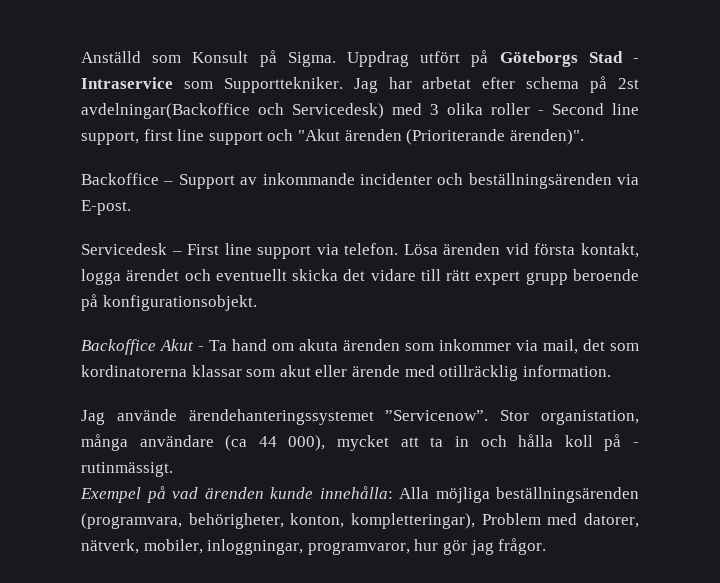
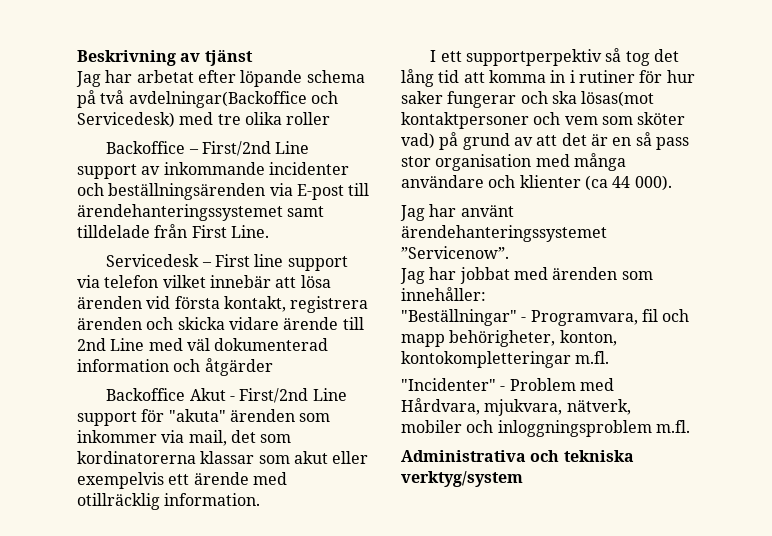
[81,50,639,67] [81,77,343,93] Anställd som Konsult på Sigma. Uppdrag utfört på Göteborgs Stad - Intraservice som Supporttekniker. -> [77,49,253,66] Beskrivning av tjänst //
(516, 83) none -> [240,70,303,87] löpande
[618,78,640,89] 2st -> [100,90,125,104] två
[430,104,439,115] 3 -> [217,114,241,125] tre
[538,103,639,115] [81,129,584,145] - Second line support, first line support och "Akut ärenden (Prioriterande ärenden)". -> (331, 118) none
[178,174,235,189] Support -> [202,141,310,156] [77,164,137,179] First/2nd Line support
[81,200,131,215] E-post. -> [296,183,370,200] [77,204,325,221] [77,224,269,238] E-post till ärendehanteringssystemet samt tilldelade från First Line.
[344,243,639,258] [81,269,639,285] [81,294,257,311] [81,339,338,355] telefon. Lösa ärenden vid första kontakt, logga ärendet och eventuellt skicka det vidare till rätt expert grupp beroende på konfigurationsobjekt. // Backoffice Akut - Ta hand om akuta -> [104,275,331,288] [77,296,369,313] [77,317,364,330] [77,338,329,351] [77,358,273,376] [106,388,347,403] [77,409,226,426] telefon vilket innebär att lösa ärenden vid första kontakt, registrera ärenden och skicka vidare ärende till 2nd Line med väl dokumenterad information och åtgärder // Backoffice Akut - First/2nd Line support för "akuta"
(348, 371) none -> [77,472,190,489] exempelvis ett
[81,409,177,425] // Jag använde -> [430,48,680,66] [401,69,695,87] [401,91,655,108] [401,112,686,129] [401,132,689,150] [401,153,626,171] [401,175,672,191] [400,204,514,221] // I ett supportperpektiv så tog det lång tid att komma in i rutiner för hur saker fungerar och ska lösas(mot kontaktpersoner och vem som sköter vad) på grund av att det är en så pass stor organisation med många användare och klienter (ca 44 000). // Jag har använt
[500,410,639,425] [81,434,640,451] [81,462,173,477] [80,486,639,503] [81,513,640,529] [81,538,547,555] Stor organistation, många användare (ca 44 000), mycket att ta in och hålla koll på - rutinmässigt. // Exempel på vad ärenden kunde innehålla: Alla möjliga beställningsärenden (programvara, behörigheter, konton, kompletteringar), Problem med datorer, nätverk, mobiler, inloggningar, programvaror, hur gör jag frågor. -> [400,267,653,284] [401,287,486,301] [401,309,690,326] [401,330,617,347] [401,351,610,368] [401,378,614,391] [401,398,631,416] [401,420,690,437] [401,450,634,462] [401,471,523,487] // Jag har jobbat med ärenden som innehåller: // "Beställningar" - Programvara, fil och mapp behörigheter, konton, kontokompletteringar m.fl. // "Incidenter" - Problem med Hårdvara, mjukvara, nätverk, mobiler och inloggningsproblem m.fl. // Administrativa och tekniska verktyg/system

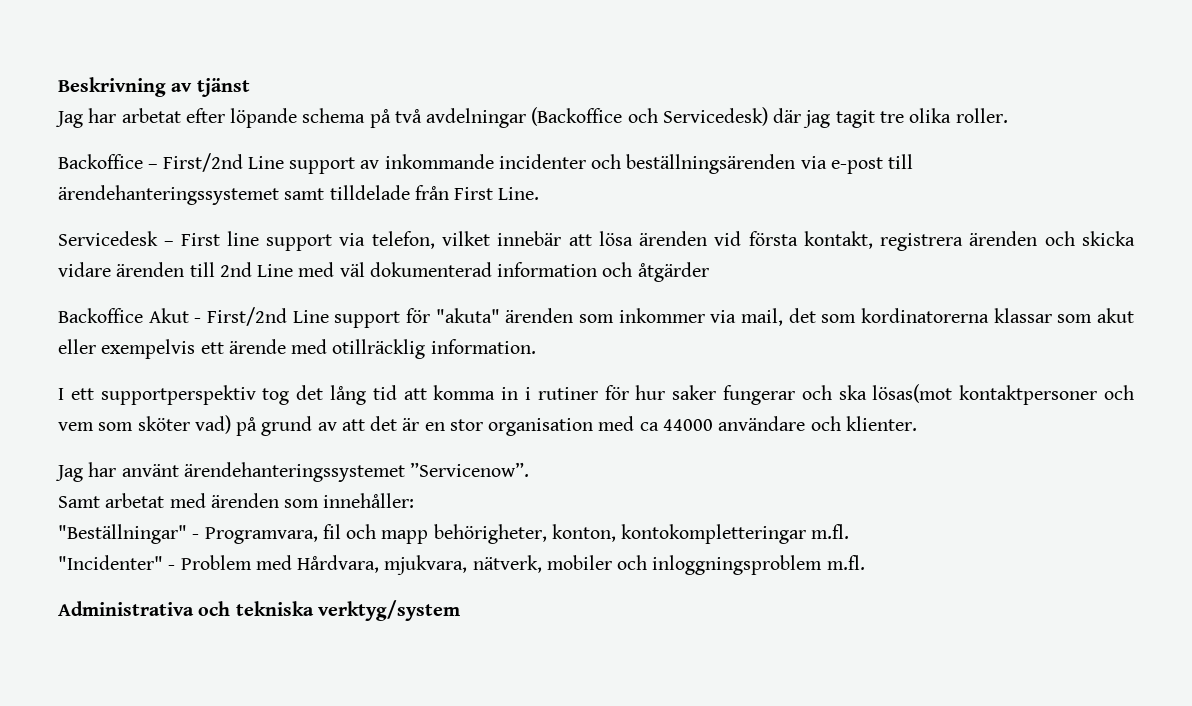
[128,91,338,108] [77,112,214,128] avdelningar(Backoffice och Servicedesk) med -> [426,107,875,128] avdelningar (Backoffice och Servicedesk) där jag tagit
[286,112,331,125] roller -> [955,108,1008,123] roller.
[296,184,344,200] E-post -> [830,157,883,174] e-post
[104,275,159,288] telefon -> [371,231,435,249] telefon,
[283,317,339,330] ärende -> [116,262,185,277] ärenden
[466,48,622,66] supportperpektiv så -> [100,385,256,405] supportperspektiv
[635,132,689,150] så pass -> (445, 426) none
[573,153,626,171] [401,175,672,191] många användare och klienter (ca 44 000). -> [639,416,917,431] ca 44000 användare och klienter.
[400,267,510,284] Jag har jobbat -> [58,493,165,508] Samt arbetat

